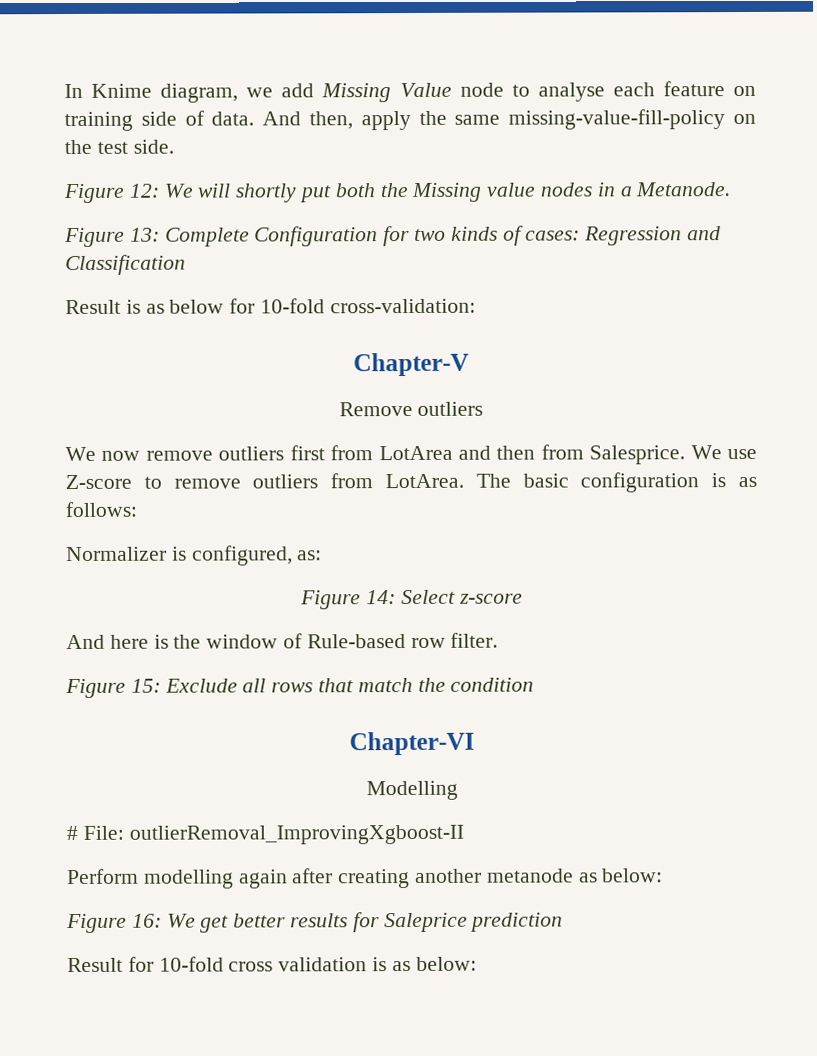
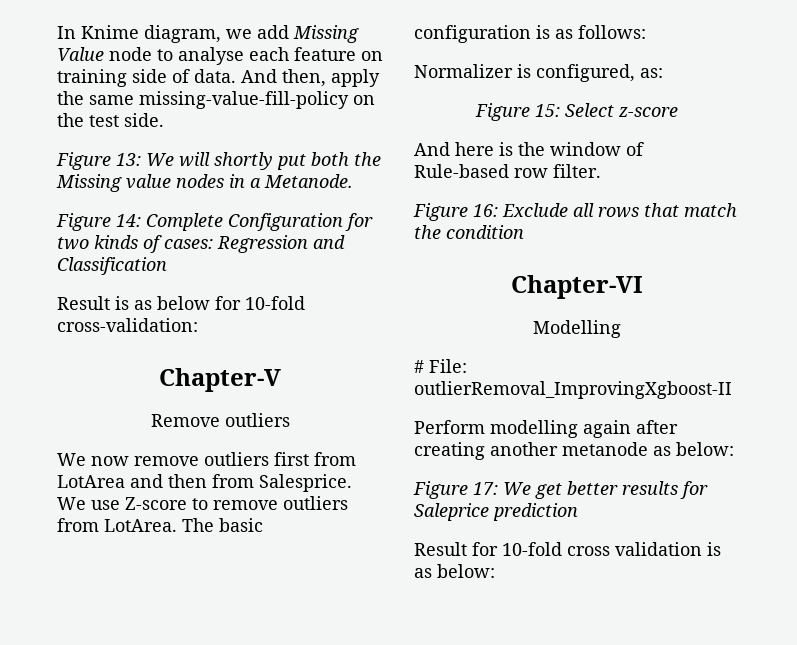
[128,183,160,198] 12: -> [116,153,141,166] 13:
[129,227,160,242] 13: -> [116,214,141,227] 14:
[366,590,397,605] 14: -> [535,104,560,117] 15:
[130,678,161,693] 15: -> [473,204,498,217] 16:
[131,913,162,928] 16: -> [473,482,498,495] 17:

